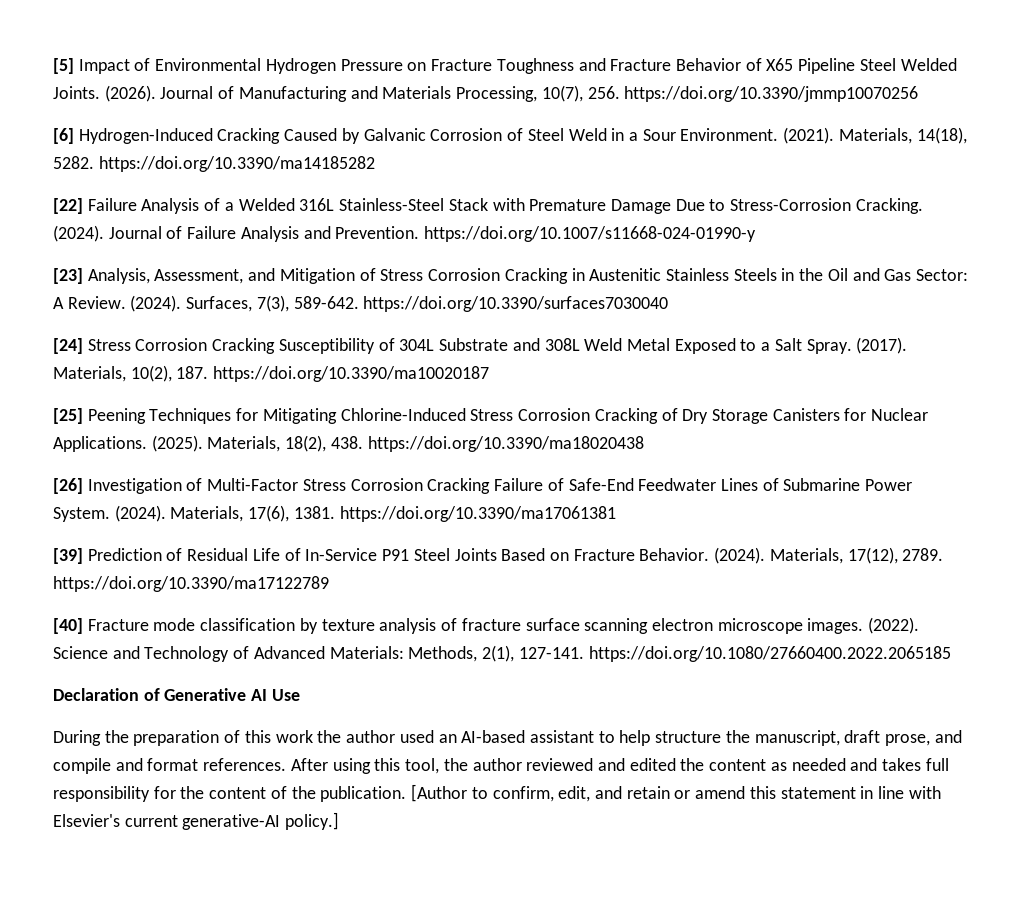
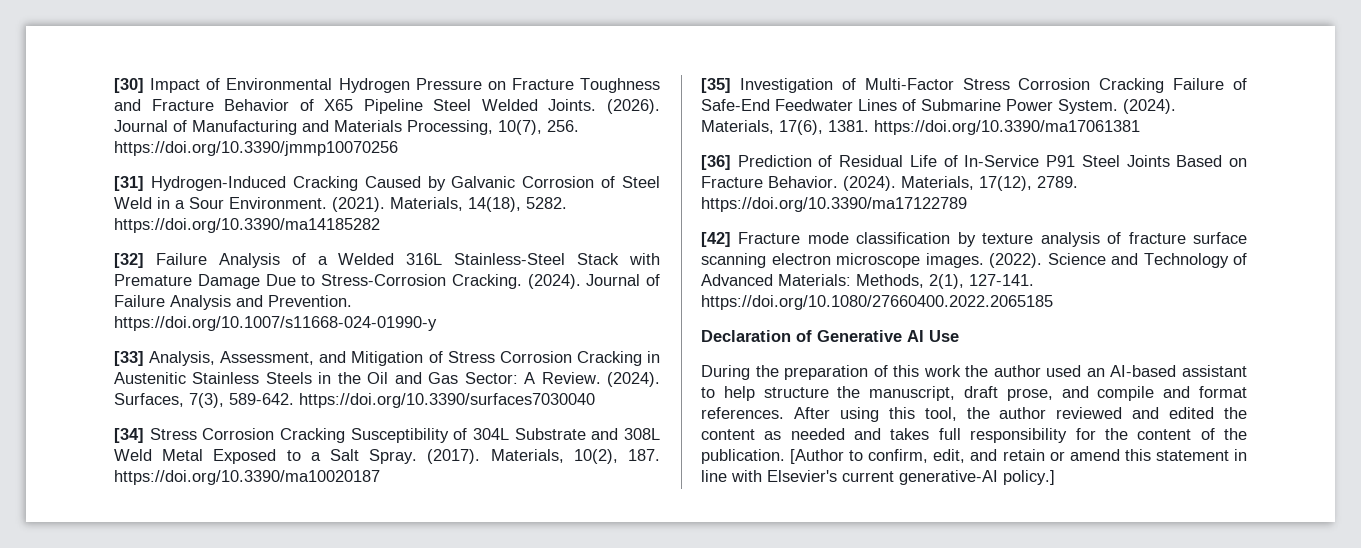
[53,58,74,74] [5] -> [114,78,144,93] [30]
[53,128,74,144] [6] -> [114,176,144,191] [31]
[53,198,83,214] [22] -> [114,253,144,268] [32]
[53,268,83,284] [23] -> [114,351,144,366] [33]
[53,338,83,354] [24] -> [114,428,144,443] [34]
[53,408,929,424] [53,435,644,452] [53,478,83,494] [25] Peening Techniques for Mitigating Chlorine-Induced Stress Corrosion Cracking of Dry Storage Canisters for Nuclear Applications. (2025). Materials, 18(2), 438. https://doi.org/10.3390/ma18020438 // [26] -> [701,78,731,93] [35]
[53,548,83,564] [39] -> [701,155,731,170] [36]
[53,618,83,634] [40] -> [701,232,731,247] [42]

